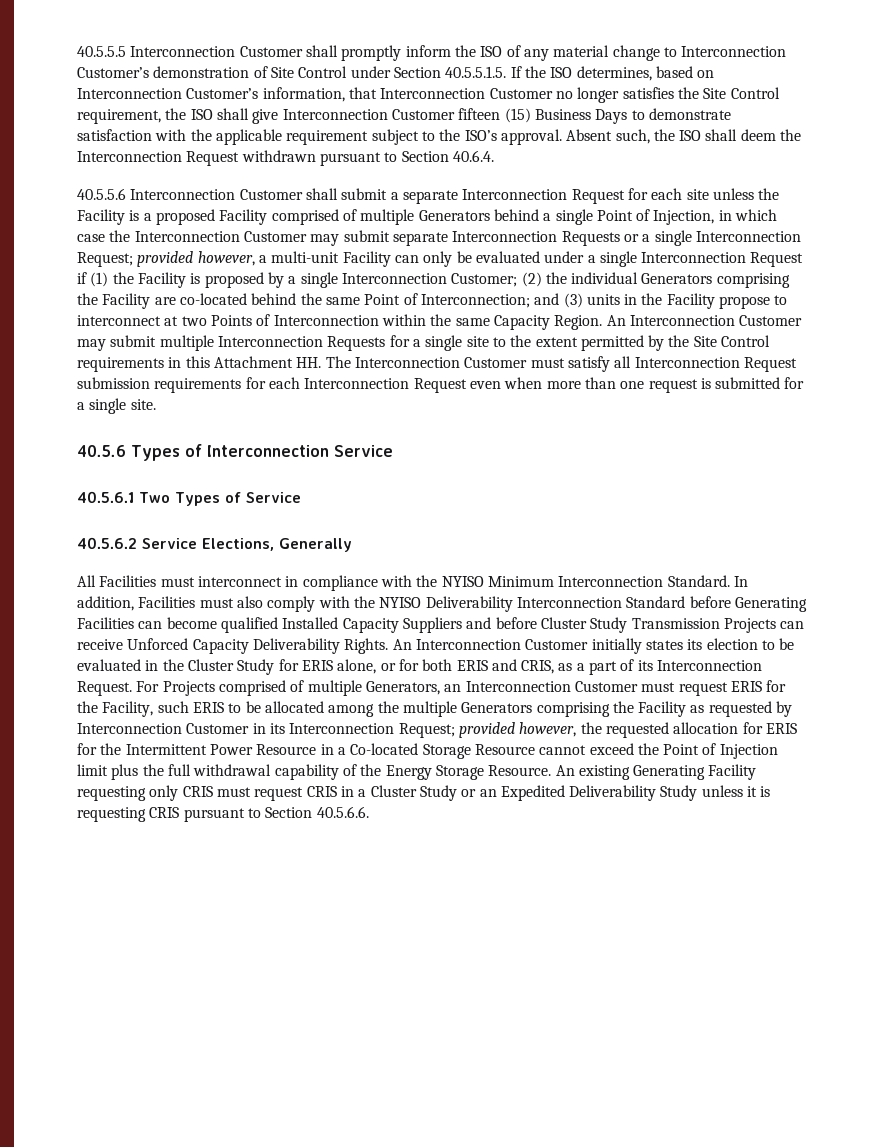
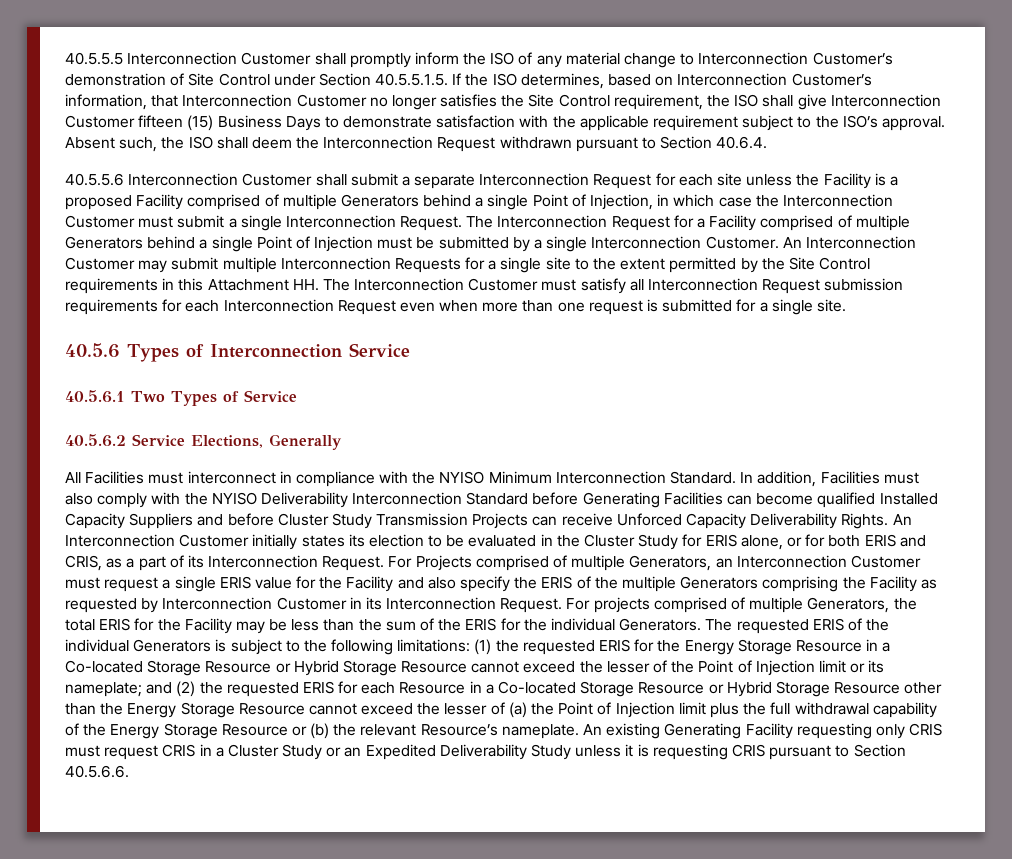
[310,230,801,246] [77,251,804,267] [77,272,790,288] [77,293,788,309] [77,314,603,330] may submit separate Interconnection Requests or a single Interconnection Request; provided however, a multi-unit Facility can only be evaluated under a single Interconnection Request if (1) the Facility is proposed by a single Interconnection Customer; (2) the individual Generators comprising the Facility are co-located behind the same Point of Interconnection; and (3) units in the Facility propose to interconnect at two Points of Interconnection within the same Capacity Region. -> [138,215,910,231] [65,236,779,252] must submit a single Interconnection Request. The Interconnection Request for a Facility comprised of multiple Generators behind a single Point of Injection must be submitted by a single Interconnection Customer.
[730,680,787,692] [77,701,375,717] ERIS for the Facility, such ERIS to be allocated among -> [162,576,591,592] a single ERIS value for the Facility and also specify the ERIS of
[398,722,797,738] [77,743,634,759] Request; provided however, the requested allocation for ERIS for the Intermittent Power Resource in a Co-located Storage Resource cannot exceed -> [500,597,917,613] [65,618,890,634] [65,639,891,655] [65,660,885,676] [65,681,943,697] [65,702,527,718] Request. For projects comprised of multiple Generators, the total ERIS for the Facility may be less than the sum of the ERIS for the individual Generators. The requested ERIS of the individual Generators is subject to the following limitations: (1) the requested ERIS for the Energy Storage Resource in a Co-located Storage Resource or Hybrid Storage Resource cannot exceed the lesser of the Point of Injection limit or its nameplate; and (2) the requested ERIS for each Resource in a Co-located Storage Resource or Hybrid Storage Resource other than the Energy Storage Resource cannot exceed the lesser of (a)
[488,765,552,776] Resource. -> [221,723,579,739] Resource or (b) the relevant Resource’s nameplate.

